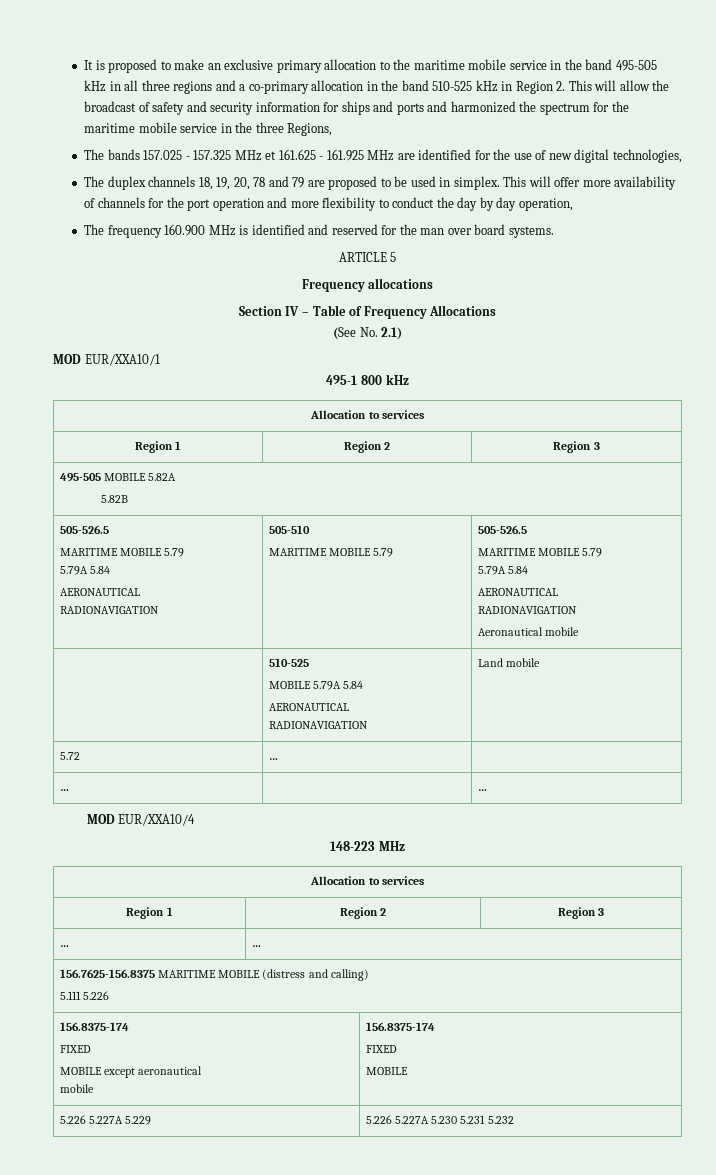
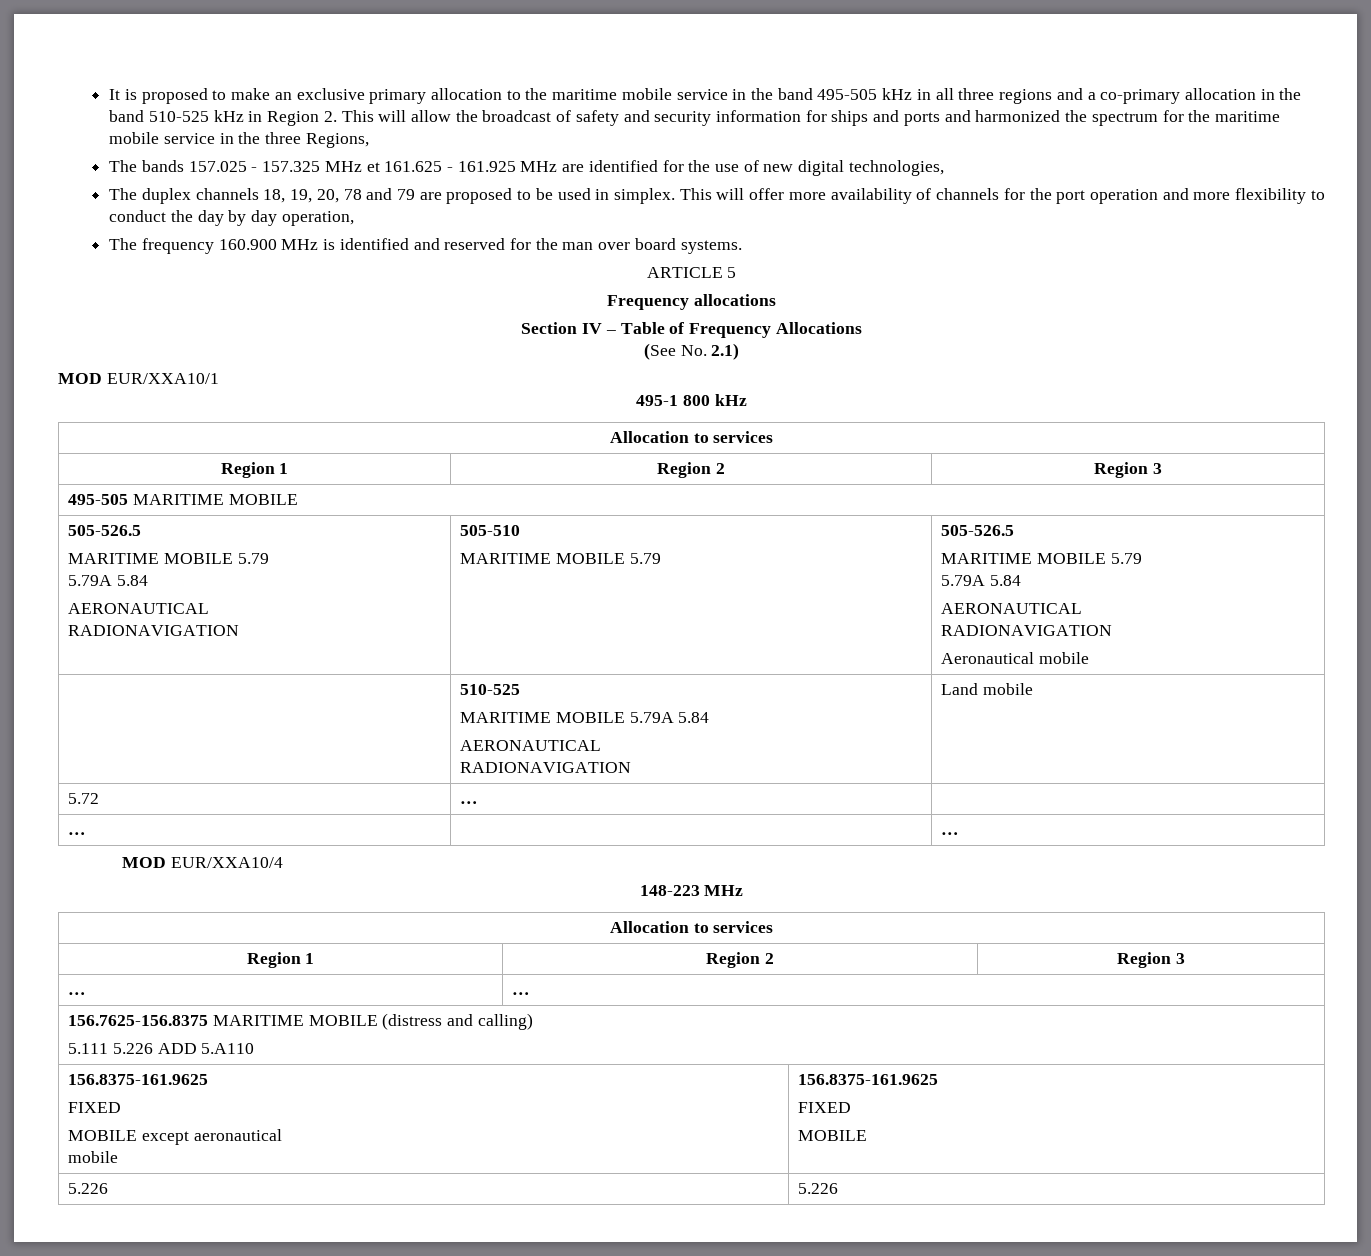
[104,473,177,481] [100,495,128,503] MOBILE 5.82A // 5.82B -> [133,494,298,505] MARITIME MOBILE
(310, 662) none -> [460,712,552,723] MARITIME
[60,1022,130,1031] // 156.8375-174 -> [157,1043,255,1054] [68,1074,209,1085] ADD 5.A110 // 156.8375-161.9625
[366,1022,436,1031] 156.8375-174 -> [798,1074,939,1085] 156.8375-161.9625
[89,1116,152,1125] [366,1115,514,1124] 5.227A 5.229 | 5.226 5.227A 5.230 5.231 5.232 -> [798,1183,839,1194] | 5.226

